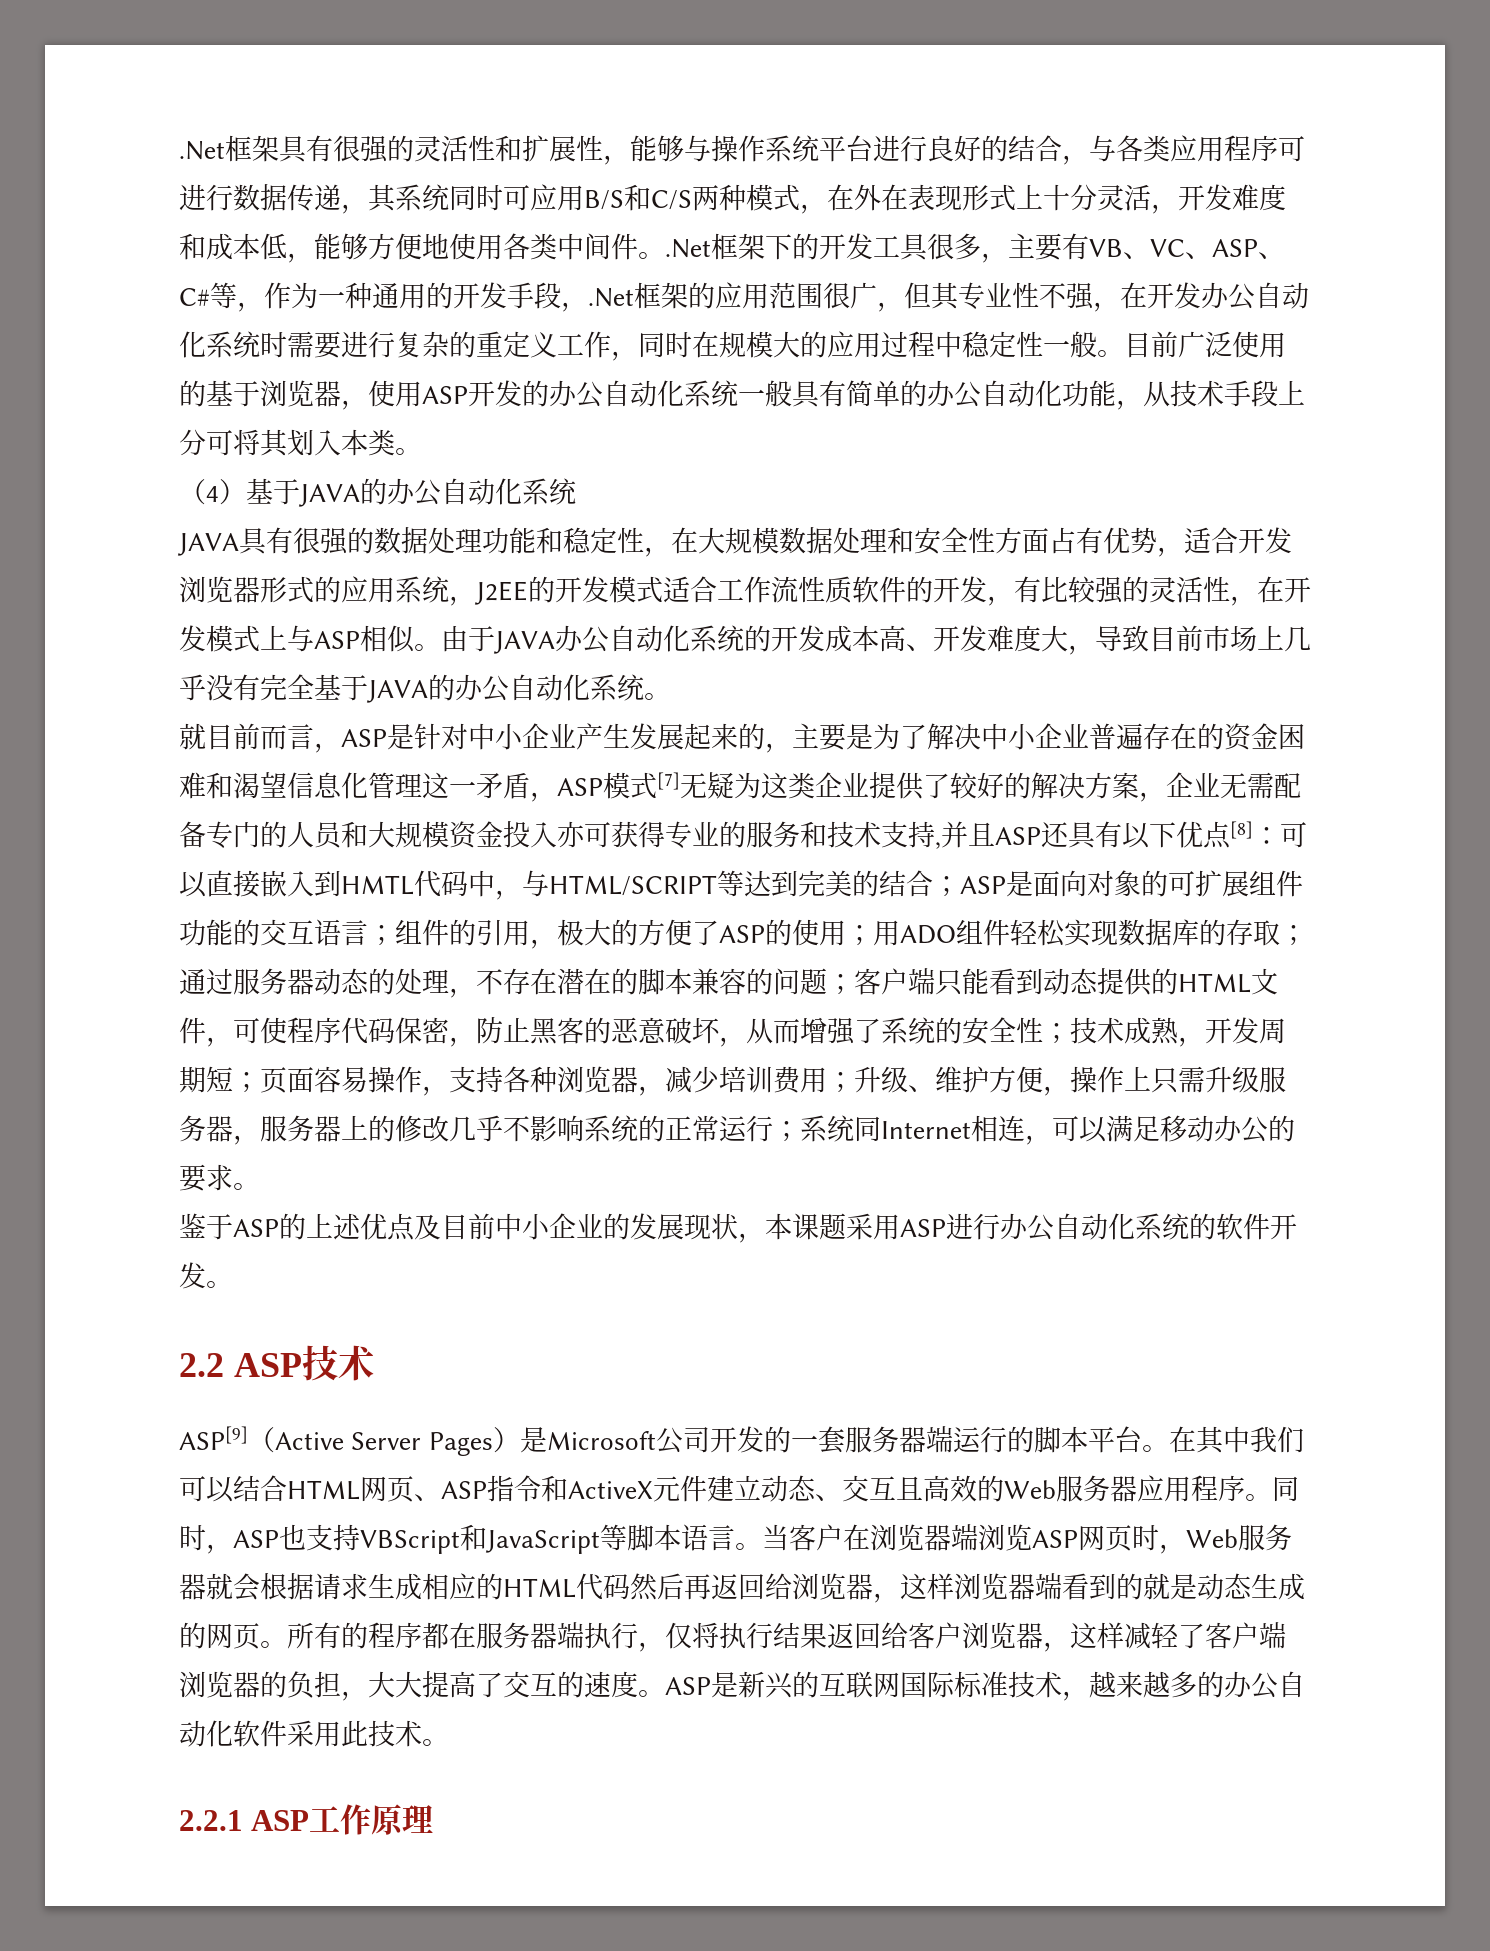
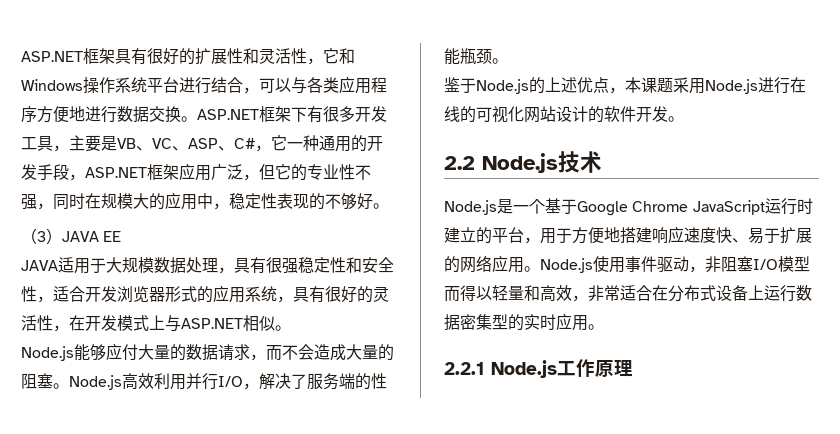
[179,141,225,160] .Net -> [21,51,83,62] ASP.NET
[360,135,711,165] 强的灵活性和扩展性，能够与 -> [163,48,355,65] [21,79,83,91] 好的扩展性和灵活性，它和Windows
[927,135,1089,165] 良好的结合， -> [211,77,291,94] 结合，可以
[1278,136,1305,162] 可 -> [37,106,85,123] 方便地
[287,184,1286,214] [179,233,1089,263] 传递，其系统同时可应用B/S和C/S两种模式，在外在表现形式上十分灵活，开发难度和成本低，能够方便地使用各类中间件。.Net框架下的开发工具很多，主要有 -> [149,106,387,123] [21,135,117,152] 交换。ASP.NET框架下有很多开发工具，主要是
[210,282,318,312] 等，作为 -> [255,135,287,152] ，它
[588,282,1309,312] [179,331,611,359] .Net框架的应用范围很广，但其专业性不强，在开发办公自动化系统时需要进行复杂的重定义工作 -> [85,163,371,181] [21,194,37,210] ASP.NET框架应用广泛，但它的专业性不强
[881,331,1286,358] [179,380,1305,410] [179,429,422,457] [179,478,576,507] [177,527,1157,557] 过程中稳定性一般。目前广泛使用的基于浏览器，使用ASP开发的办公自动化系统一般具有简单的办公自动化功能，从技术手段上分可将其划入本类。 // （4）基于JAVA的办公自动化系统 // JAVA具有很强的数据处理功能和稳定性，在大规模数据处理和安全性方面占有优势 -> [197,193,389,210] [21,228,122,244] [21,257,394,274] [21,286,37,302] 中，稳定性表现的不够好。 // （3）JAVA EE // JAVA适用于大规模数据处理，具有很强稳定性和安全性
[474,576,1123,606] J2EE的开发模式适合工作流性质软件的开发，有比较强 -> [293,286,357,303] 具有很好
[314,631,360,649] ASP -> [181,318,243,329] ASP.NET
[441,625,1311,655] [179,674,671,703] [179,723,1305,753] [179,772,1301,802] [179,821,1307,849] [179,870,1303,900] [179,919,1307,949] [179,968,1278,998] [179,1017,1286,1047] [179,1066,1286,1096] [179,1115,1295,1145] [179,1164,233,1192] 由于JAVA办公自动化系统的开发成本高、开发难度大，导致目前市场上几乎没有完全基于JAVA的办公自动化系统。 // 就目前而言，ASP是针对中小企业产生发展起来的，主要是为了解决中小企业普遍存在的资金困难和渴望信息化管理这一矛盾，ASP模式[7]无疑为这类企业提供了较好的解决方案，企业无需配备专门的人员和大规模资金投入亦可获得专业的服务和技术支持,并且ASP还具有以下优点[8]：可以直接嵌入到HMTL代码中，与HTML/SCRIPT等达到完美的结合；ASP是面向对象的可扩展组件功能的交互语言；组件的引用，极大的方便了ASP的使用；用ADO组件轻松实现数据库的存取；通过服务器动态的处理，不存在潜在的脚本兼容的问题；客户端只能看到动态提供的HTML文件，可使程序代码保密，防止黑客的恶意破坏，从而增强了系统的安全性；技术成熟，开发周期短；页面容易操作，支持各种浏览器，减少培训费用；升级、维护方便，操作上只需升级服务器，服务器上的修改几乎不影响系统的正常运行；系统同Internet相连，可以满足移动办公的要求 -> [21,343,394,361] [21,373,387,390] [444,48,492,65] // Node.js能够应付大量的数据请求，而不会造成大量的阻塞。Node.js高效利用并行I/O，解决了服务端的性能瓶颈
[233,1219,279,1237] ASP -> [476,79,529,94] Node.js
[414,1213,1189,1243] 及目前中小企业的发展现状，本课题采用ASP进行办公自动化系统 -> [609,77,806,94] [444,106,588,123] ，本课题采用Node.js进行在线的可视化网站设计
[233,1353,302,1377] ASP -> [482,153,558,173] Node.js
[179,1426,1304,1456] [179,1475,1299,1503] [179,1524,1292,1554] [179,1573,1305,1603] [179,1622,1286,1652] [179,1671,1305,1701] [179,1720,422,1747] ASP[9]（Active Server Pages）是Microsoft公司开发的一套服务器端运行的脚本平台。在其中我们可以结合HTML网页、ASP指令和ActiveX元件建立动态、交互且高效的Web服务器应用程序。同时，ASP也支持VBScript和JavaScript等脚本语言。当客户在浏览器端浏览ASP网页时，Web服务器就会根据请求生成相应的HTML代码然后再返回给浏览器，这样浏览器端看到的就是动态生成的网页。所有的程序都在服务器端执行，仅将执行结果返回给客户浏览器，这样减轻了客户端浏览器的负担，大大提高了交互的速度。ASP是新兴的互联网国际标准技术，越来越多的办公自动化软件采用此技术 -> [444,198,813,216] [444,226,812,244] [444,255,810,273] [444,285,812,302] [444,313,588,331] Node.js是一个基于Google Chrome JavaScript运行时建立的平台，用于方便地搭建响应速度快、易于扩展的网络应用。Node.js使用事件驱动，非阻塞I/O模型而得以轻量和高效，非常适合在分布式设备上运行数据密集型的实时应用
[251,1810,310,1831] ASP -> [491,360,557,378] Node.js

